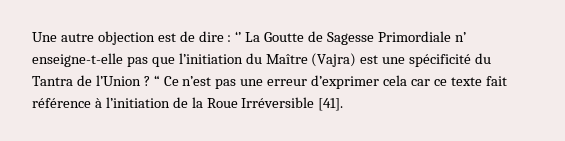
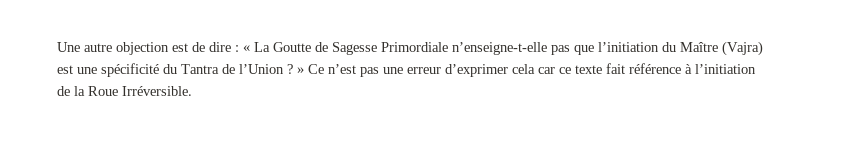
[235,31,242,42] ‘’ -> [243,45,250,52] «
[454,32,466,42] [32,53,123,67] n’ enseigne-t-elle -> [452,42,547,55] n’enseigne-t-elle
[153,75,160,86] “ -> [297,67,304,74] »
[241,97,344,111] Irréversible [41]. -> [122,86,192,96] Irréversible.

